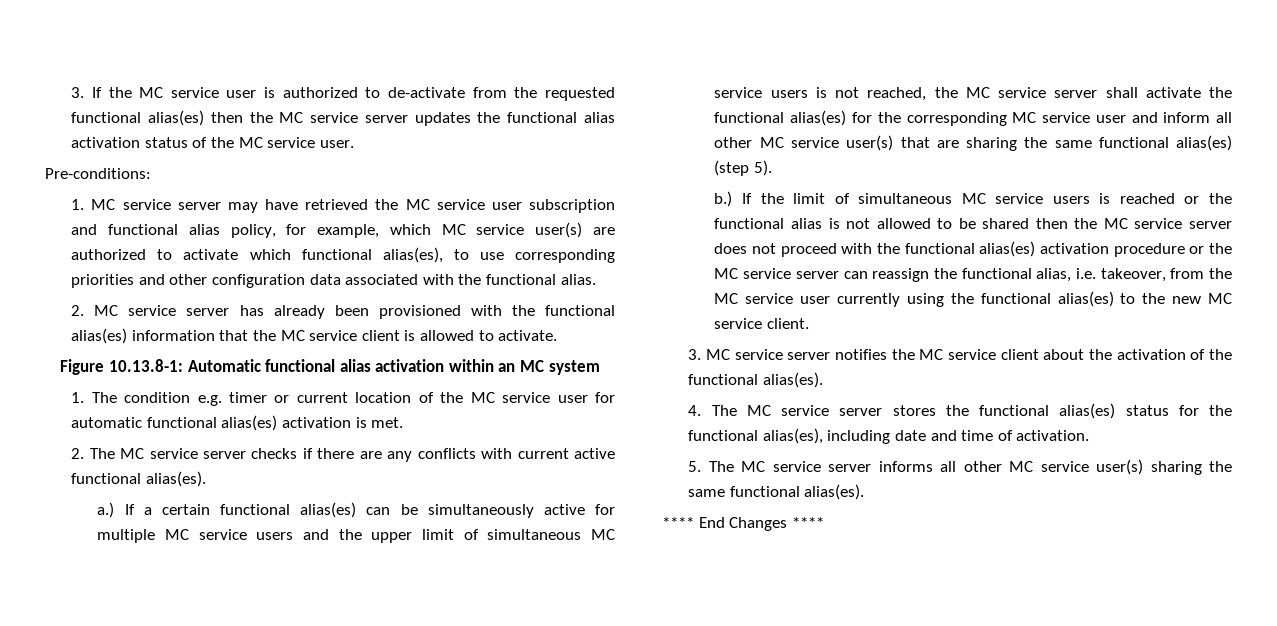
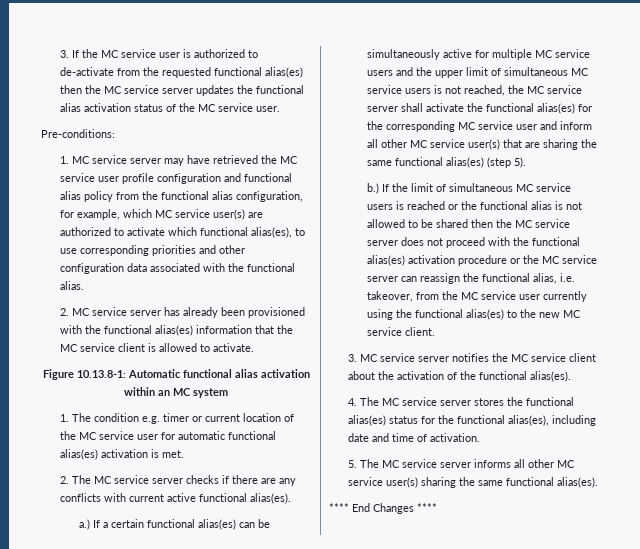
[529,199,616,213] subscription -> [122,173,222,184] profile configuration
[230,224,276,238] policy, -> [84,191,304,202] policy from the functional alias configuration,

